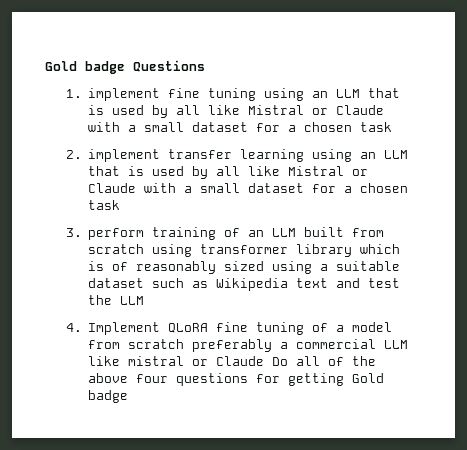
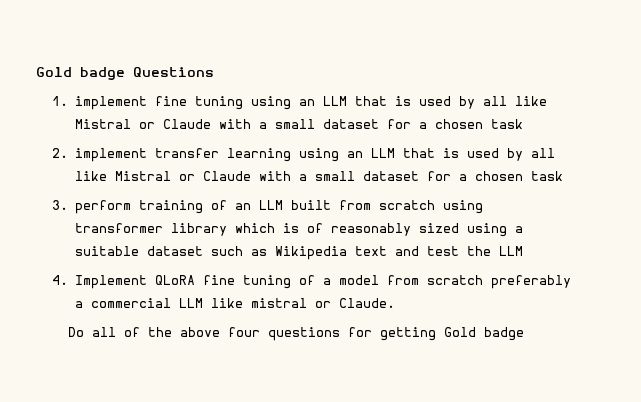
[216,356,265,366] Claude -> [338,298,395,308] Claude. //

